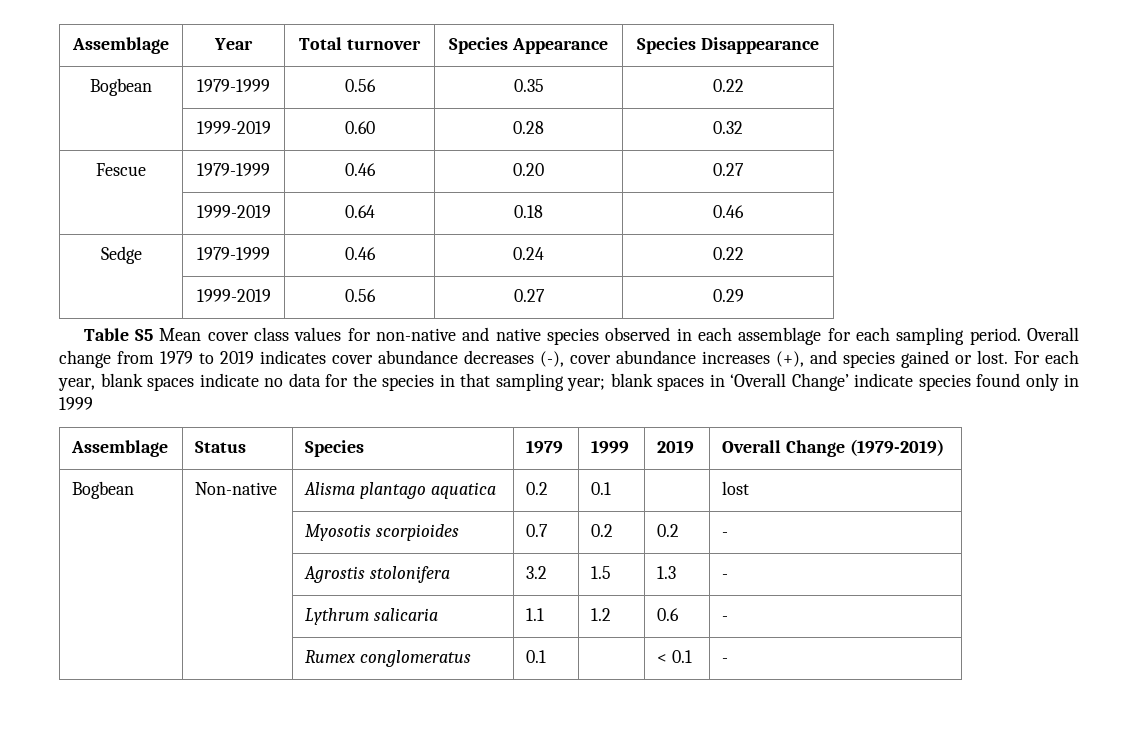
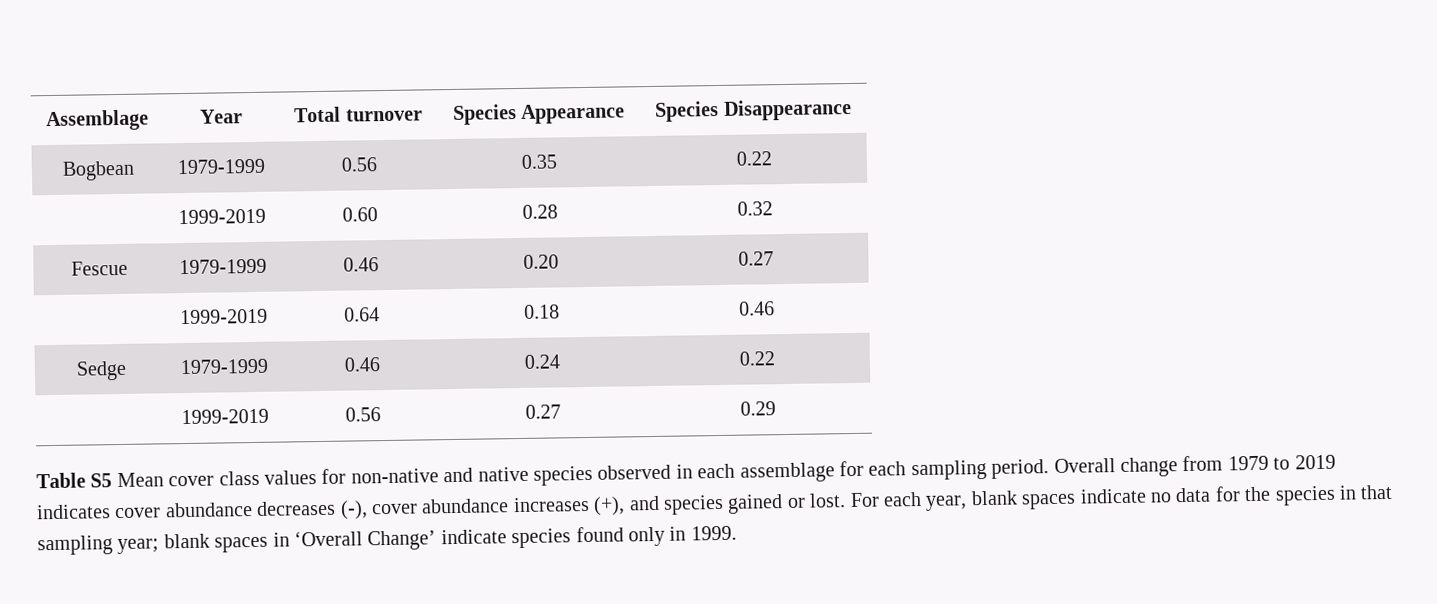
[59,397,93,410] [71,440,169,457] [195,441,247,453] [305,440,365,457] [526,440,564,454] [591,440,630,454] [657,440,695,454] [722,439,944,457] [72,481,135,499] [195,482,278,495] [304,482,496,499] [526,482,549,495] [591,482,612,495] [722,481,750,495] [305,524,460,541] [526,524,549,537] [591,524,614,537] [657,524,680,537] [722,532,729,537] [304,566,451,583] [526,566,548,579] [591,566,612,579] [657,566,677,579] [722,574,729,579] [305,608,439,625] [526,608,545,621] [591,608,612,621] [657,608,680,621] [722,616,729,621] [305,650,472,667] [526,650,547,663] [657,650,693,663] [722,658,729,663] 1999 // Assemblage | Status | Species | 1979 | 1999 | 2019 | Overall Change (1979-2019) // Bogbean | Non-native | Alisma plantago aquatica | 0.2 | 0.1 | | lost // | | Myosotis scorpioides | 0.7 | 0.2 | 0.2 | - // | | Agrostis stolonifera | 3.2 | 1.5 | 1.3 | - // | | Lythrum salicaria | 1.1 | 1.2 | 0.6 | - // | | Rumex conglomeratus | 0.1 | | < 0.1 | - -> [690,525,737,541] 1999.

